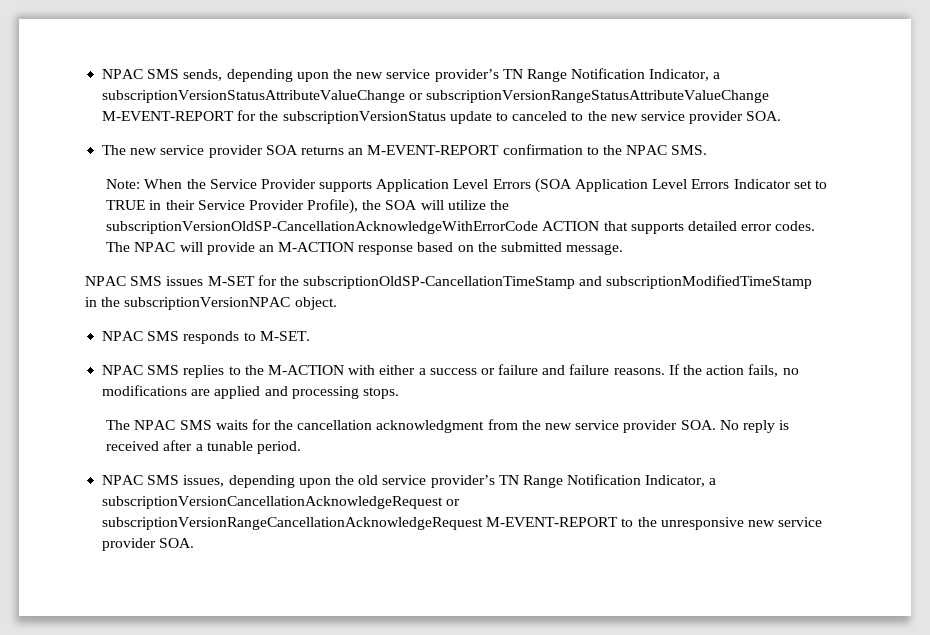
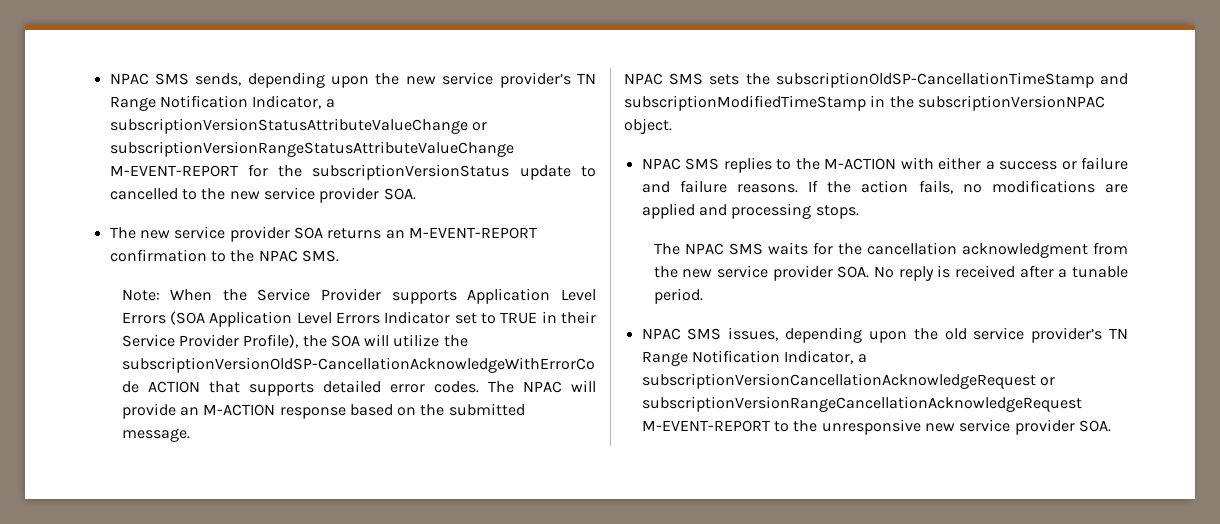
[512,111,568,121] canceled -> [109,188,178,200] cancelled
[166,275,277,286] issues M-SET for -> [709,74,740,85] sets
[102,331,310,344] // NPAC SMS responds to M-SET. -> (672, 126) none

